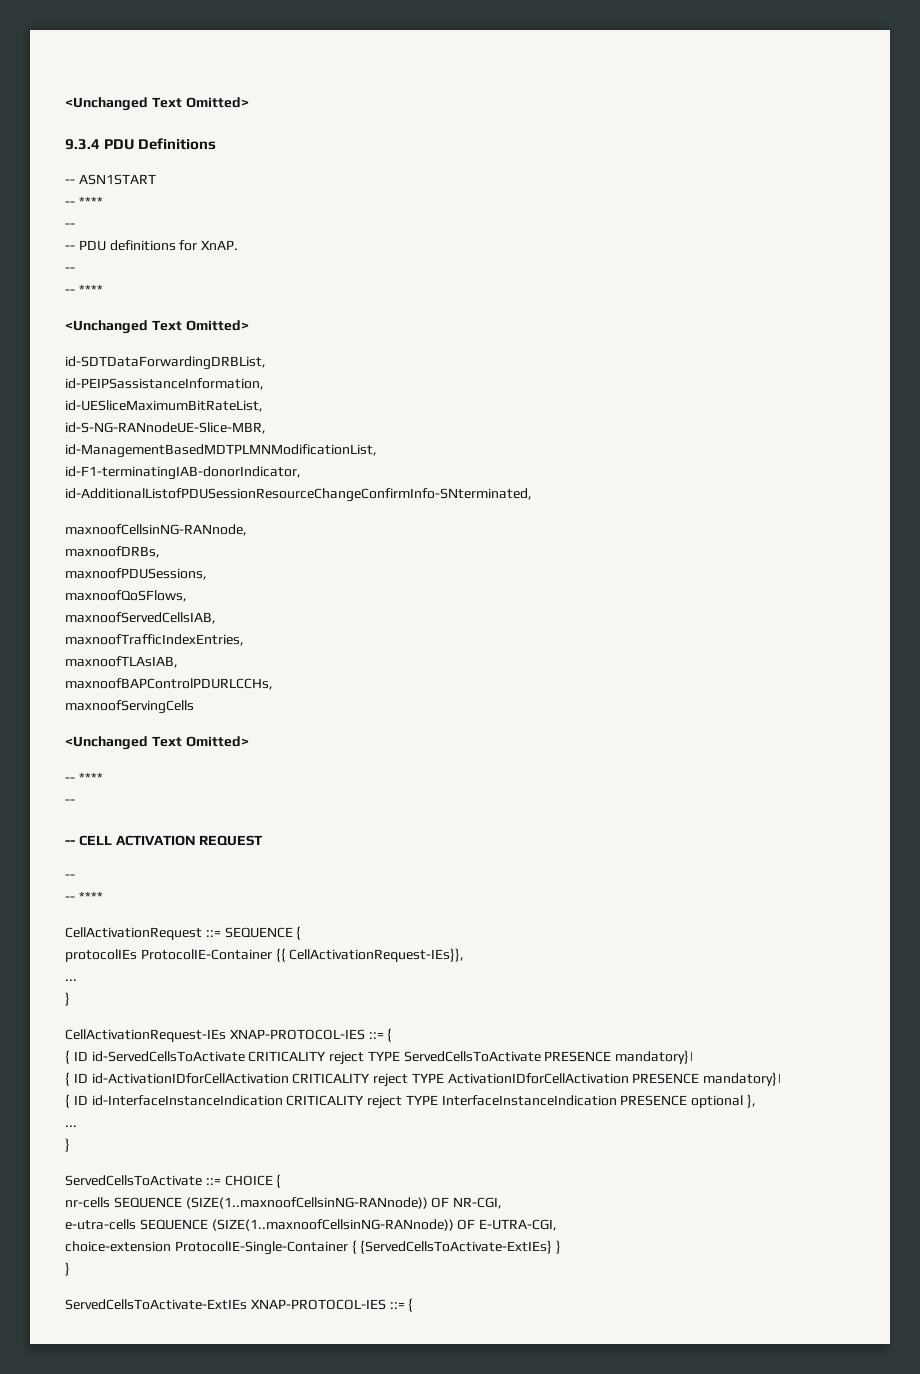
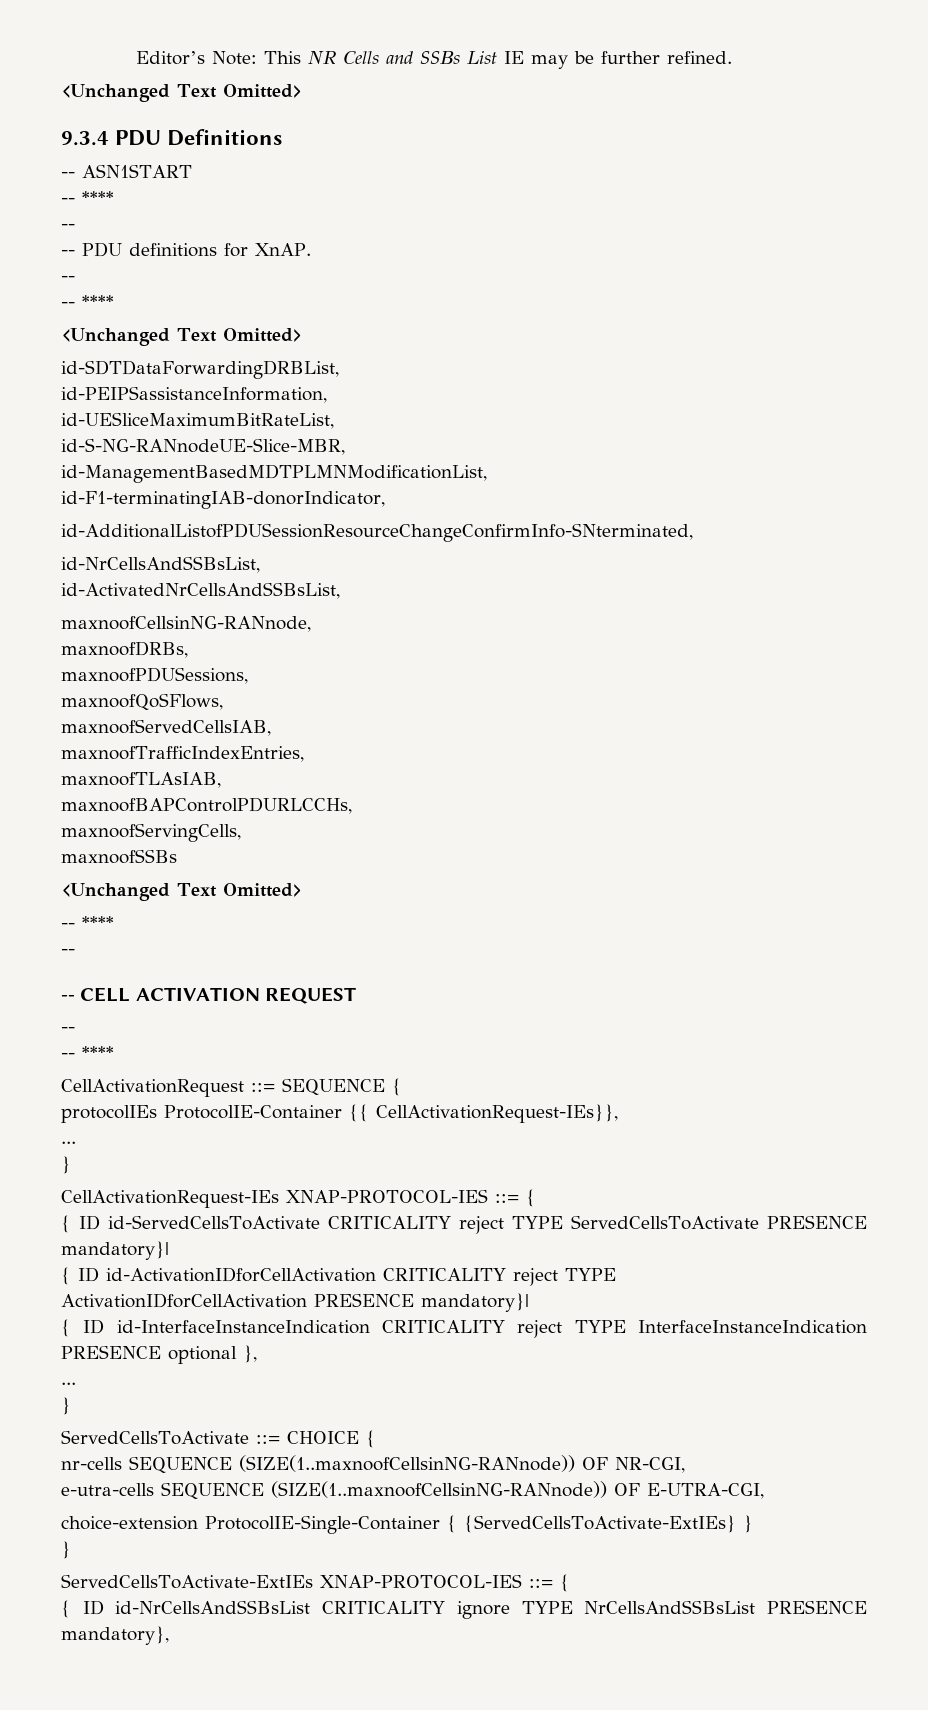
(65, 104) none -> [136,51,733,69] Editor’s Note: This NR Cells and SSBs List IE may be further refined. //
(532, 495) none -> [61,556,260,573] [61,582,340,599] // id-NrCellsAndSSBsList, // id-ActivatedNrCellsAndSSBsList,
[65,700,194,714] maxnoofServingCells -> [61,823,241,842] [61,849,177,864] maxnoofServingCells, // maxnoofSSBs
(414, 1305) none -> [61,1600,867,1619] [61,1626,169,1645] // { ID id-NrCellsAndSSBsList CRITICALITY ignore TYPE NrCellsAndSSBsList PRESENCE mandatory},

